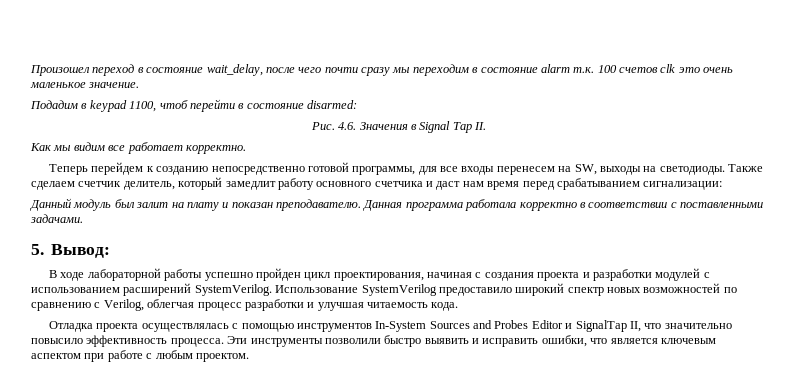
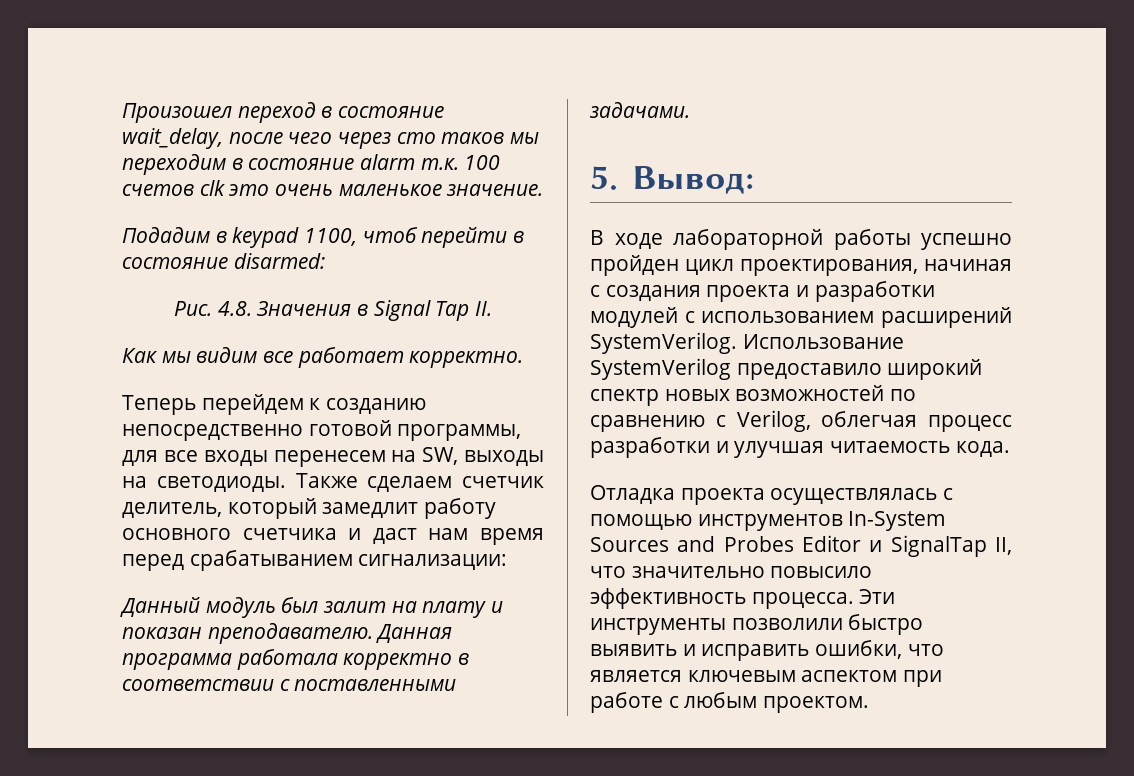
[324,67,390,76] почти сразу -> [337,132,505,149] через сто таков
[338,122,357,130] 4.6. -> [217,301,252,316] 4.8.

